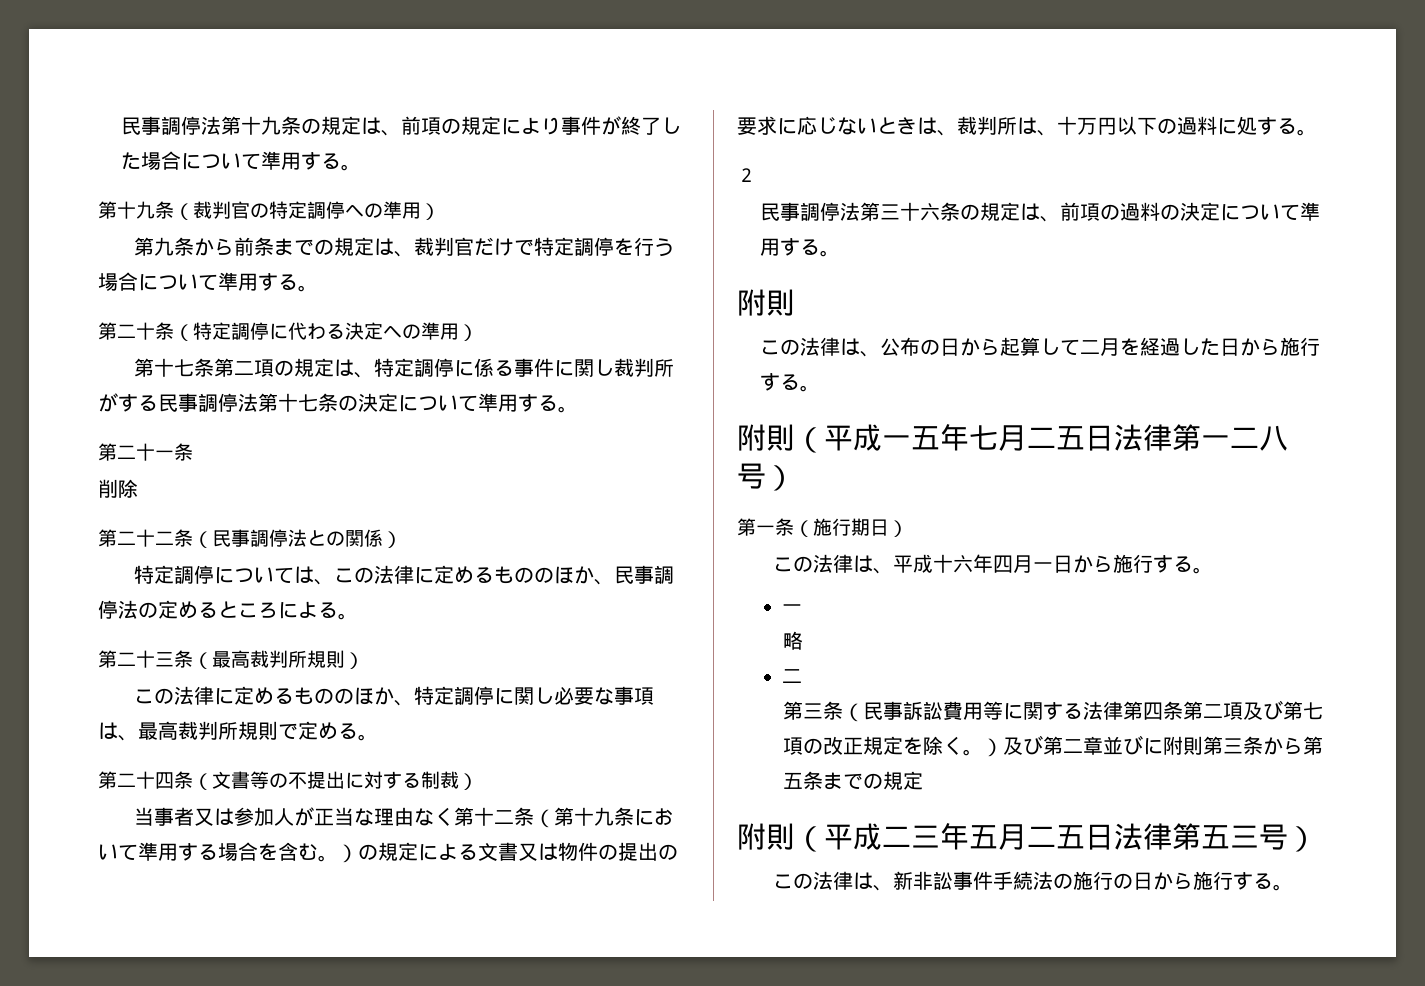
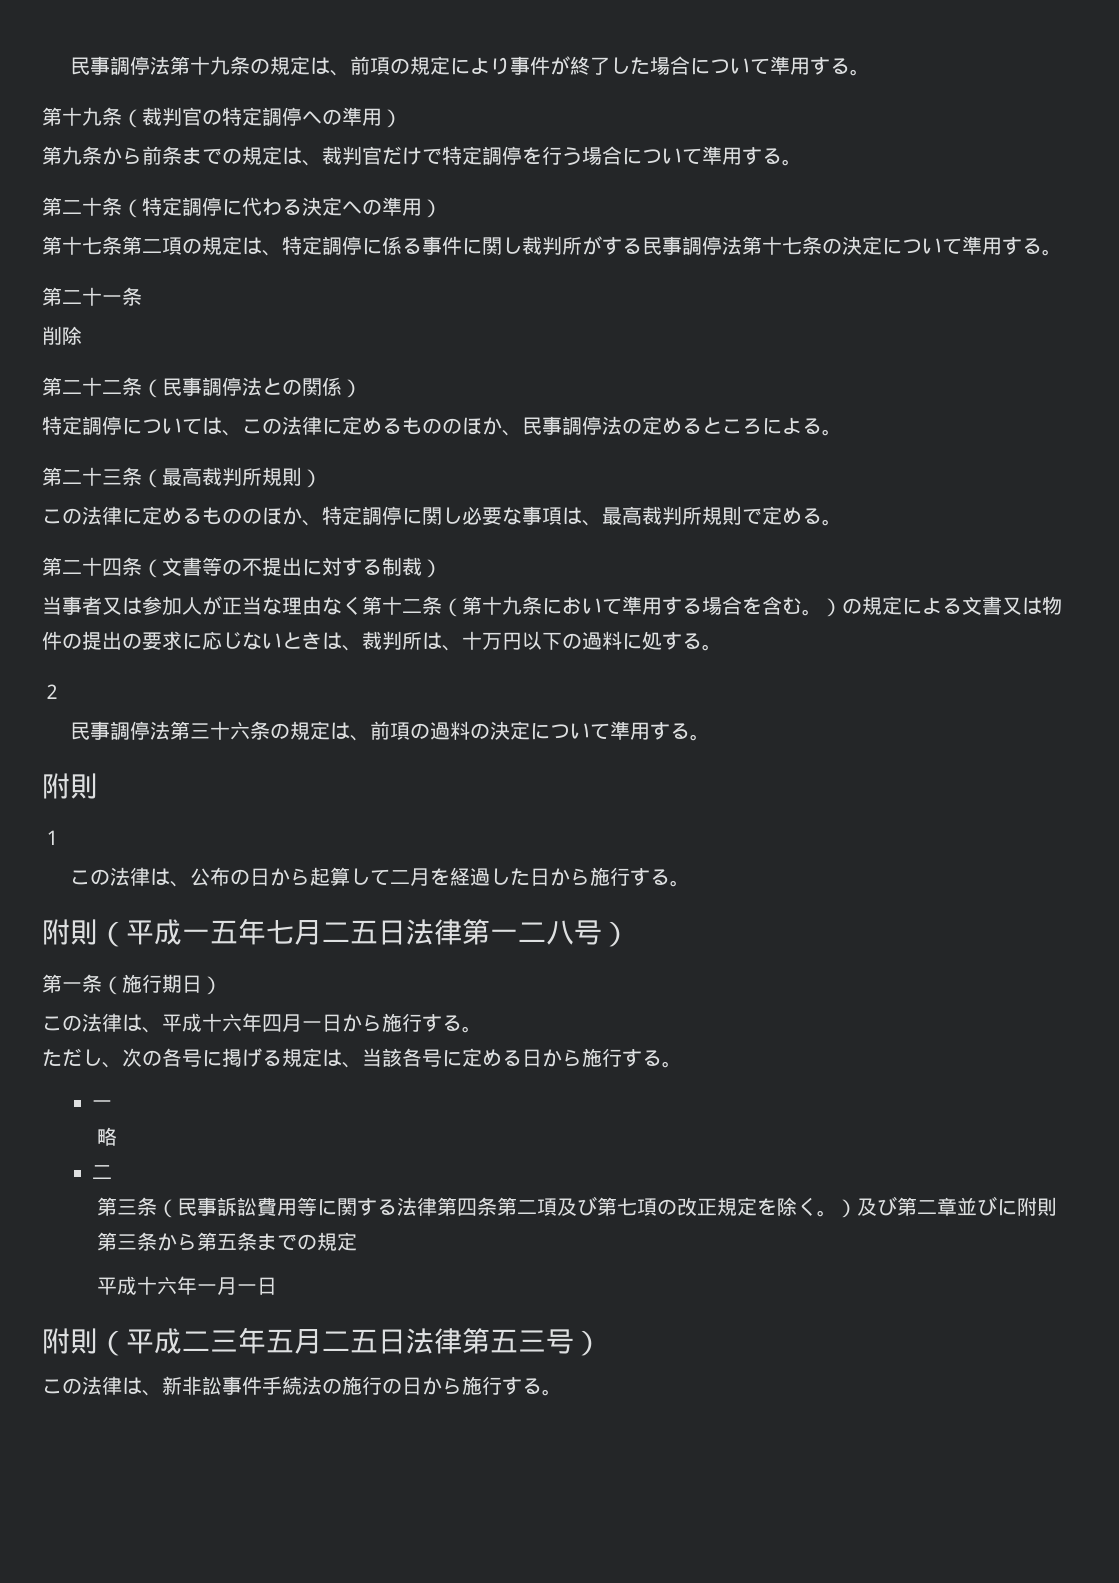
(795, 302) none -> [42,830,62,845] // １
(1213, 570) none -> [42,1048,682,1068] // ただし、次の各号に掲げる規定は、当該各号に定める日から施行する。
(923, 780) none -> [97,1276,278,1295] // 平成十六年一月一日

